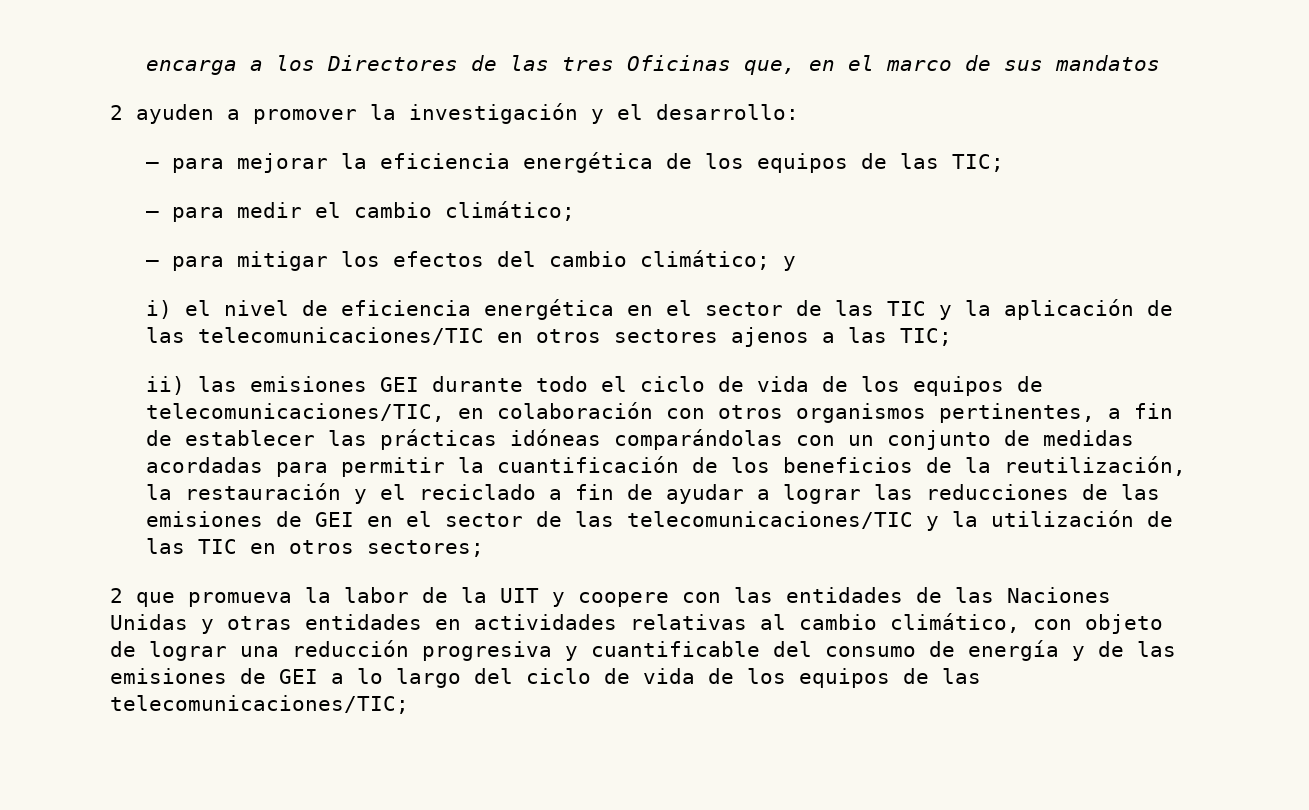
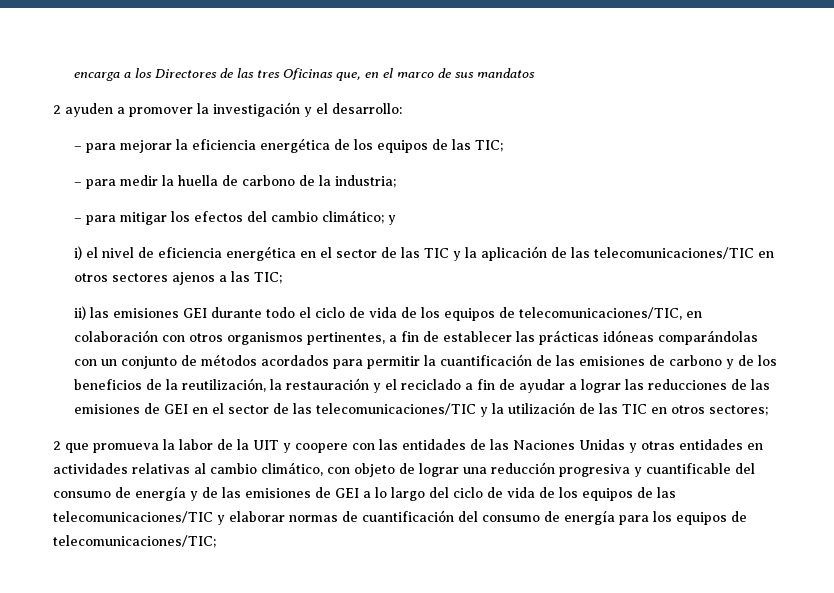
[315,201,576,221] el cambio climático; -> [161,175,396,188] la huella de carbono de la industria;
[1043,430,1135,446] [146,457,264,473] medidas acordadas -> [200,354,329,366] métodos acordados
(719, 465) none -> [555,355,754,369] las emisiones de carbono y de
(981, 676) none -> [53,510,747,525] telecomunicaciones/TIC y elaborar normas de cuantificación del consumo de energía para los equipos de

